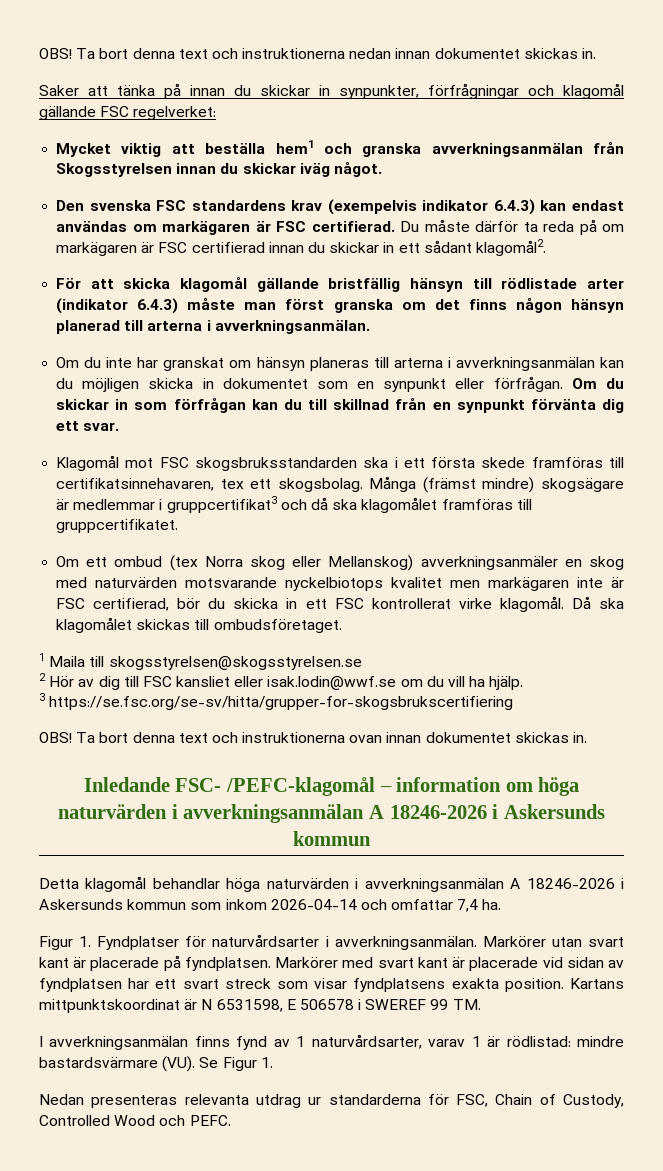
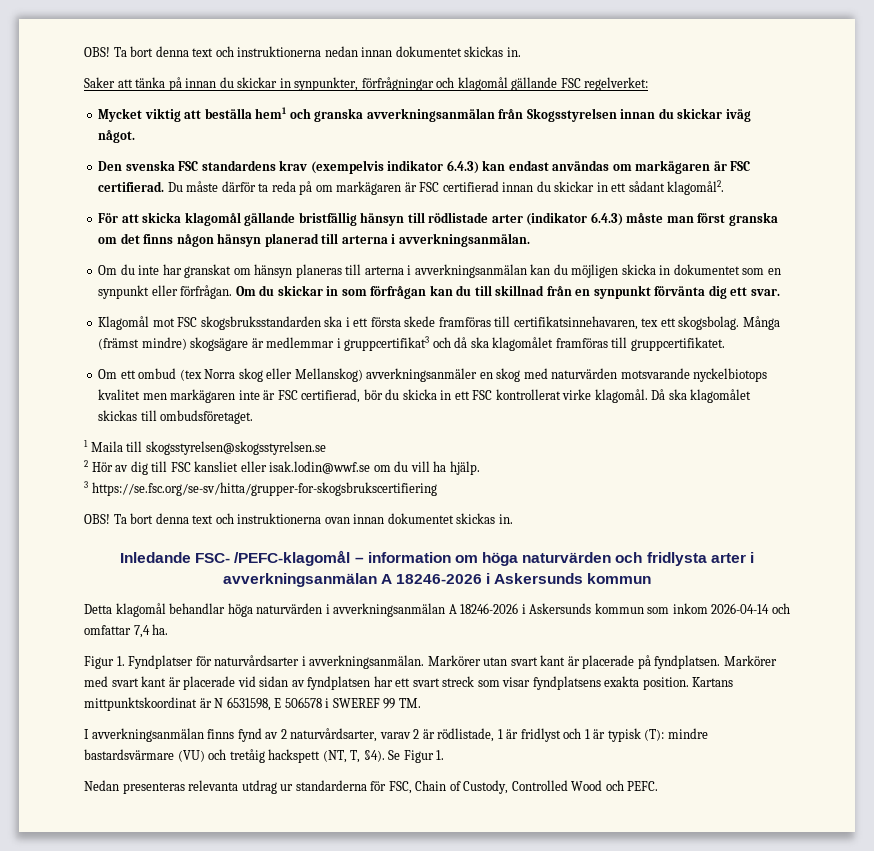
(168, 811) none -> [615,552,746,566] och fridlysta arter
[296,1036,306,1047] 1 -> [280,729,287,739] 2
[471,1036,624,1047] [39,1056,196,1072] 1 är rödlistad: mindre bastardsvärmare (VU). -> [413,728,708,742] [84,749,385,763] 2 är rödlistade, 1 är fridlyst och 1 är typisk (T): mindre bastardsvärmare (VU) och tretåig hackspett (NT, T, §4).

